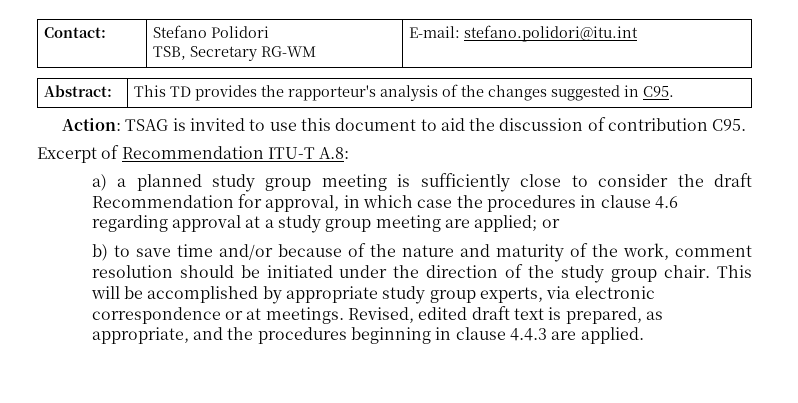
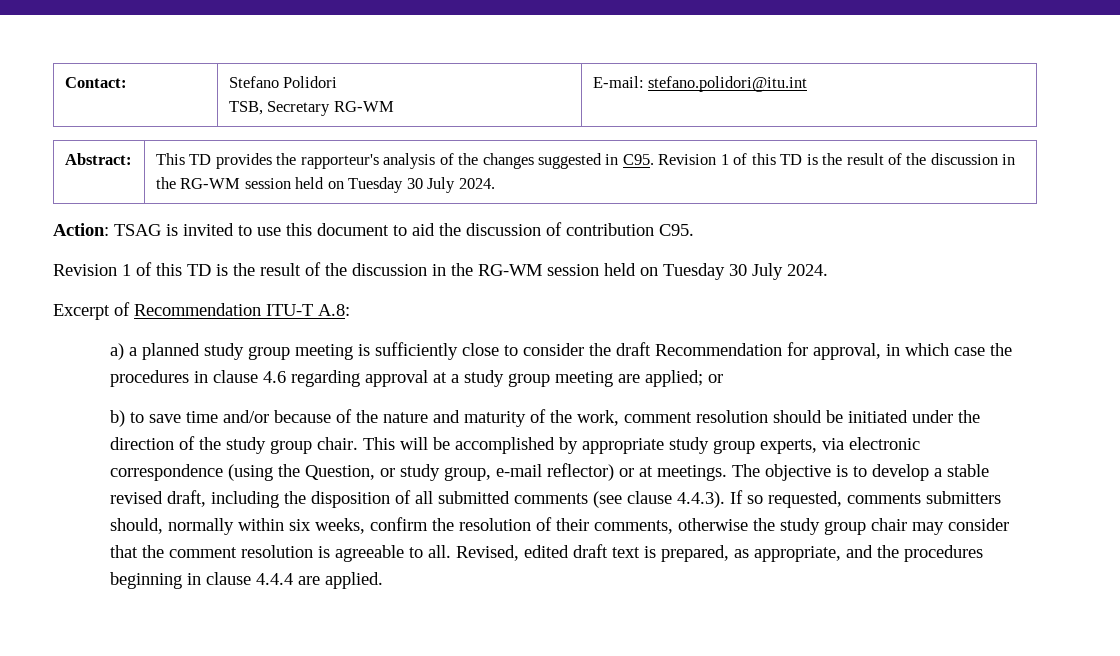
(674, 91) none -> [658,153,1016,165] [155,177,495,193] Revision 1 of this TD is the result of the discussion in the RG-WM session held on Tuesday 30 July 2024.
(747, 125) none -> [53,262,828,280] // Revision 1 of this TD is the result of the discussion in the RG-WM session held on Tuesday 30 July 2024.
[225,307,344,324] or at meetings. -> [227,463,989,481] [109,490,1001,508] [109,517,1009,535] [109,545,451,562] (using the Question, or study group, e-mail reflector) or at meetings. The objective is to develop a stable revised draft, including the disposition of all submitted comments (see clause 4.4.3). If so requested, comments submitters should, normally within six weeks, confirm the resolution of their comments, otherwise the study group chair may consider that the comment resolution is agreeable to all.
[509,328,547,341] 4.4.3 -> [255,573,293,585] 4.4.4

